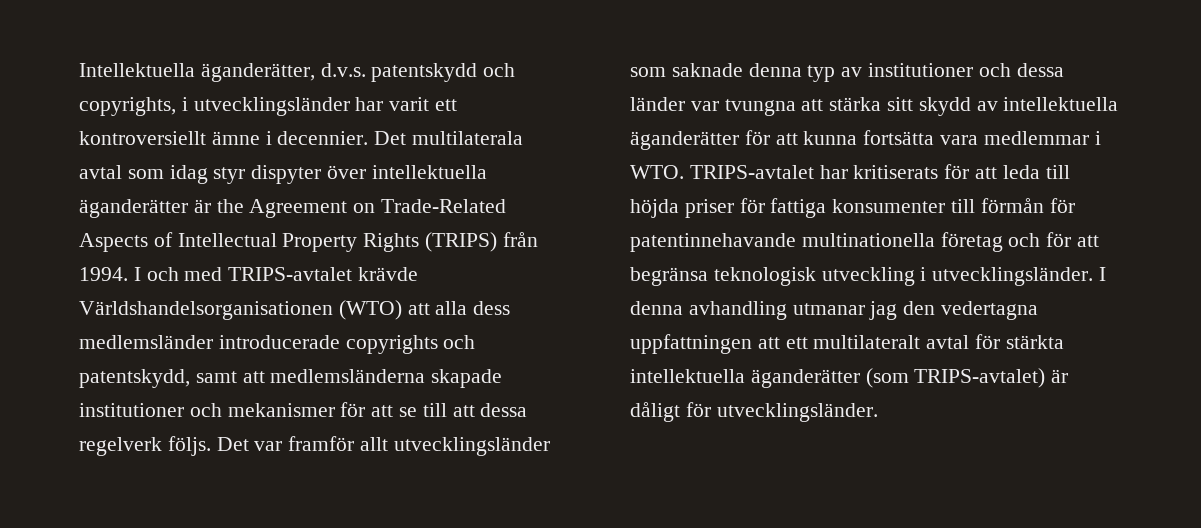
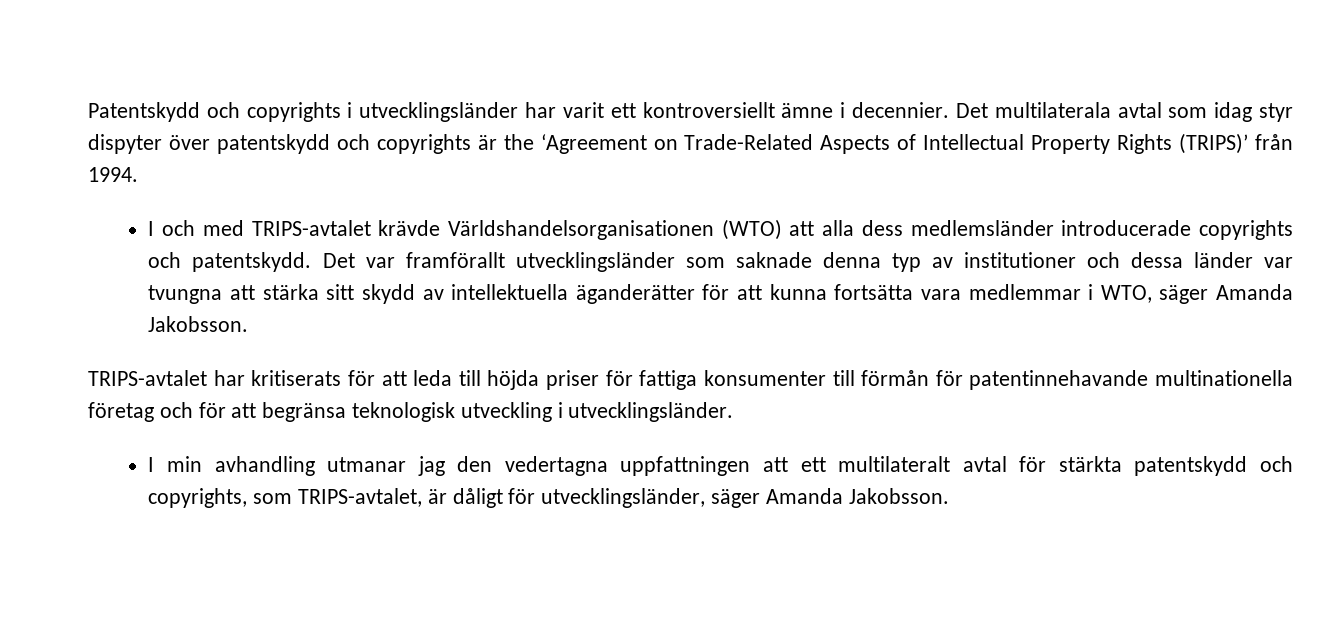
[79,63,516,82] [79,97,176,116] Intellektuella äganderätter, d.v.s. patentskydd och copyrights, -> [88,102,341,122] Patentskydd och copyrights
[371,165,487,179] [79,199,188,218] intellektuella äganderätter -> [216,134,471,154] patentskydd och copyrights
[249,199,348,218] Agreement -> [540,134,647,154] ‘Agreement
[425,232,498,252] (TRIPS) -> [1179,133,1249,154] (TRIPS)’
(128, 274) none -> (138, 174) //
[79,369,503,388] [79,402,528,417] [79,436,389,456] patentskydd, samt att medlemsländerna skapade institutioner och mekanismer för att se till att dessa regelverk följs. Det var framför allt -> [192,252,505,272] patentskydd. Det var framförallt
[630,165,684,179] WTO. -> [1100,284,1293,304] [148,316,249,332] WTO, säger Amanda Jakobsson. //
[1099,267,1107,281] [630,301,683,315] I denna -> [148,456,203,472] // I min
[630,368,1069,388] [630,402,878,422] intellektuella äganderätter (som TRIPS-avtalet) är dåligt för utvecklingsländer. -> [1134,456,1293,476] [148,488,949,508] patentskydd och copyrights, som TRIPS-avtalet, är dåligt för utvecklingsländer, säger Amanda Jakobsson.

